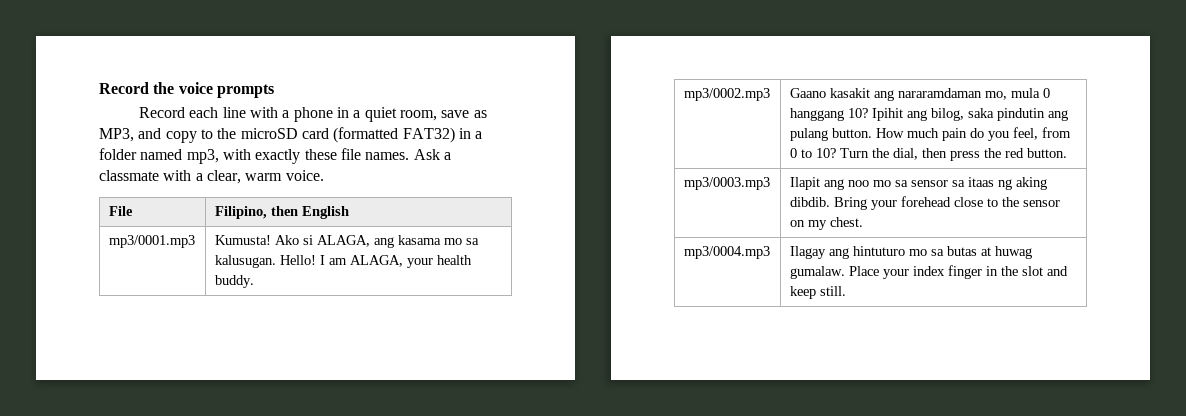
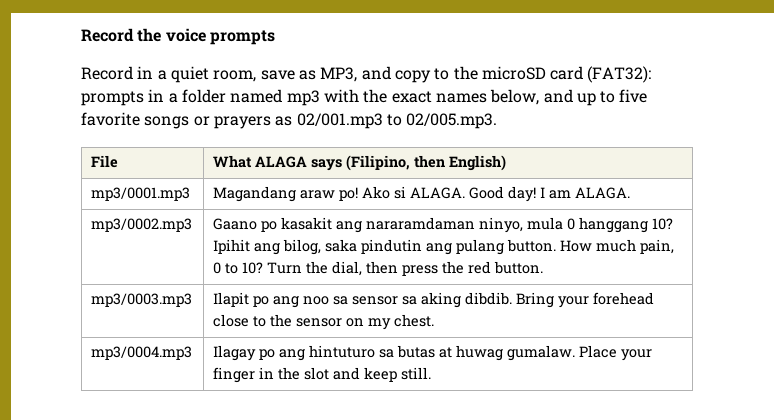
[189,107,333,122] each line with a phone -> (133, 73) none
[333,127,455,143] (formatted FAT32) -> [587,66,652,83] [81,91,144,106] (FAT32): prompts
[186,148,451,164] [99,170,324,184] [108,206,133,216] [214,206,349,219] [108,235,195,248] [214,235,479,248] [214,255,472,268] [214,275,254,288] mp3, with exactly these file names. Ask a classmate with a clear, warm voice. // File | Filipino, then English // mp3/0001.mp3 | Kumusta! Ako si ALAGA, ang kasama mo sa kalusugan. Hello! I am ALAGA, your health buddy. -> [286,89,648,106] [81,112,498,129] [91,155,119,168] [213,155,507,171] [91,187,191,201] [213,186,631,202] mp3 with the exact names below, and up to five favorite songs or prayers as 02/001.mp3 to 02/005.mp3. // File | What ALAGA says (Filipino, then English) // mp3/0001.mp3 | Magandang araw po! Ako si ALAGA. Good day! I am ALAGA.
(826, 93) none -> [261,221,278,232] po
[984,91,1007,100] mo, -> [479,217,524,233] ninyo,
[941,127,1071,141] pain do you feel, from -> [640,239,675,254] pain,
(820, 183) none -> [253,296,270,307] po
[872,180,891,187] mo -> (330, 300) none
[967,177,1012,190] itaas ng -> (418, 300) none
(826, 252) none -> [259,349,276,360] po
[908,249,927,256] mo -> (376, 351) none
[912,266,945,276] index -> (653, 355) none

